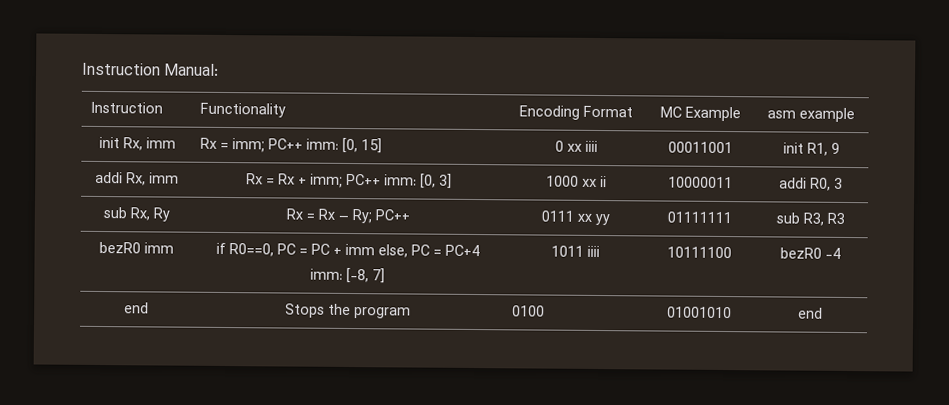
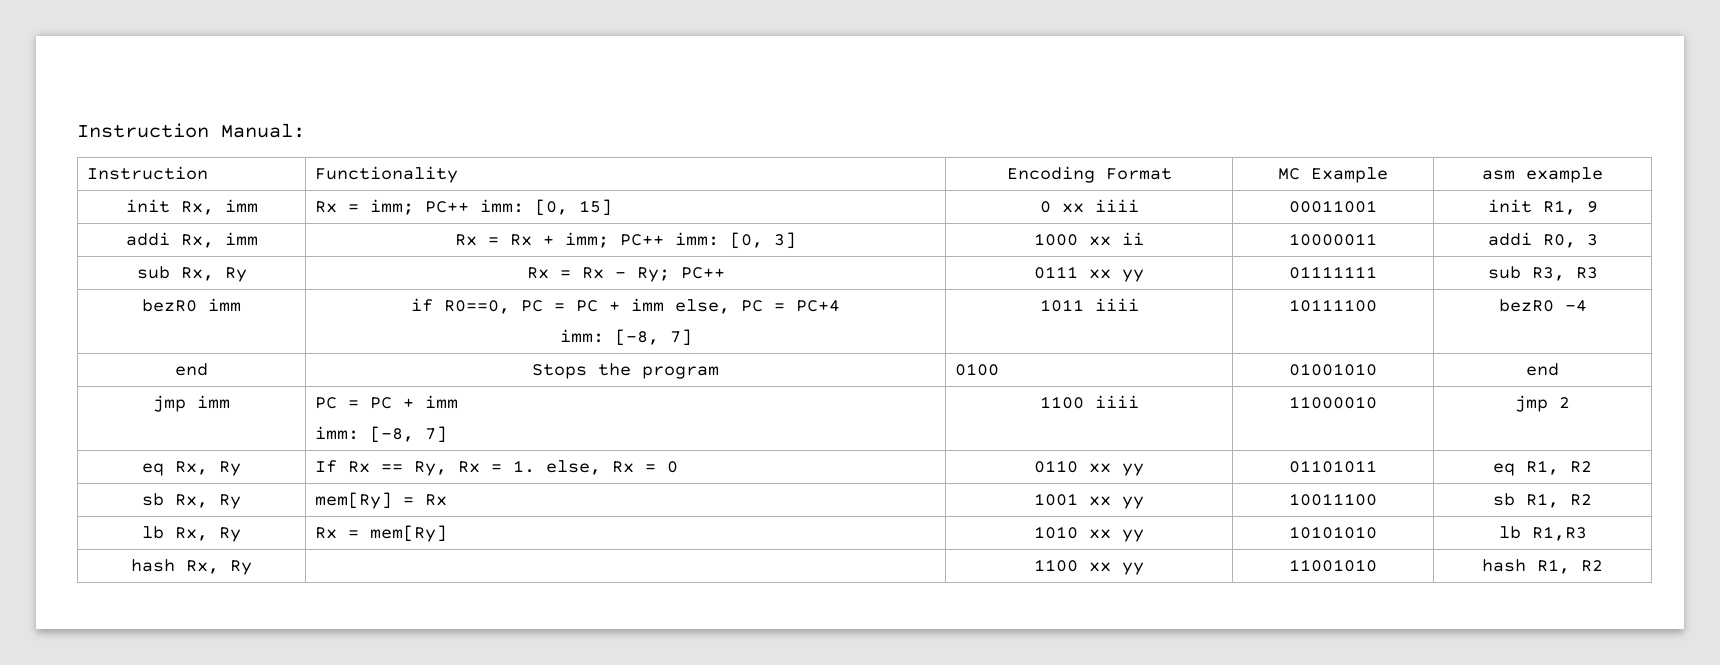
(823, 313) none -> [153,395,230,412] [315,395,459,409] [315,426,448,443] [1039,395,1139,409] [1289,396,1377,409] [1515,395,1570,412] [142,461,241,476] [315,460,679,476] [1034,460,1144,476] [1289,460,1377,473] [1493,460,1592,476] [142,493,241,509] [315,492,448,509] [1034,493,1144,509] [1289,493,1377,506] [1493,493,1592,508] [142,526,241,542] [315,525,448,542] [1034,526,1144,542] [1289,526,1377,539] [1498,526,1587,541] [131,559,252,575] [1034,559,1144,575] [1289,559,1377,572] [1482,559,1603,574] // jmp imm | PC = PC + imm // imm: [-8, 7] | 1100 iiii | 11000010 | jmp 2 // eq Rx, Ry | If Rx == Ry, Rx = 1. else, Rx = 0 | 0110 xx yy | 01101011 | eq R1, R2 // sb Rx, Ry | mem[Ry] = Rx | 1001 xx yy | 10011100 | sb R1, R2 // lb Rx, Ry | Rx = mem[Ry] | 1010 xx yy | 10101010 | lb R1,R3 // hash Rx, Ry | | 1100 xx yy | 11001010 | hash R1, R2

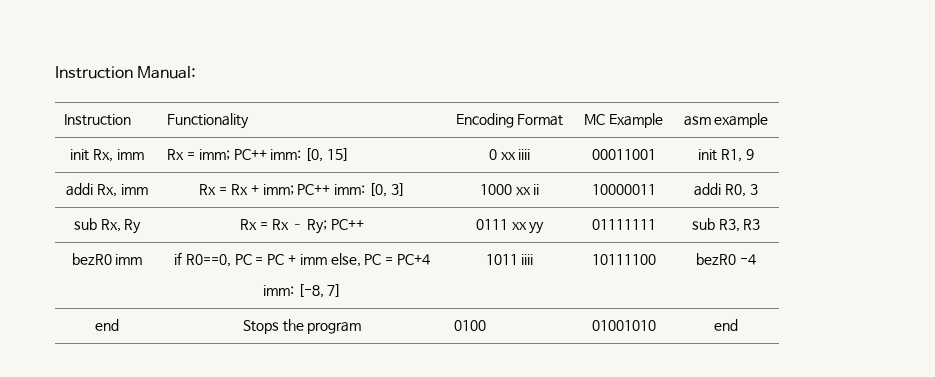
[153,395,230,412] [315,395,459,409] [315,426,448,443] [1039,395,1139,409] [1289,396,1377,409] [1515,395,1570,412] [142,461,241,476] [315,460,679,476] [1034,460,1144,476] [1289,460,1377,473] [1493,460,1592,476] [142,493,241,509] [315,492,448,509] [1034,493,1144,509] [1289,493,1377,506] [1493,493,1592,508] [142,526,241,542] [315,525,448,542] [1034,526,1144,542] [1289,526,1377,539] [1498,526,1587,541] [131,559,252,575] [1034,559,1144,575] [1289,559,1377,572] [1482,559,1603,574] // jmp imm | PC = PC + imm // imm: [-8, 7] | 1100 iiii | 11000010 | jmp 2 // eq Rx, Ry | If Rx == Ry, Rx = 1. else, Rx = 0 | 0110 xx yy | 01101011 | eq R1, R2 // sb Rx, Ry | mem[Ry] = Rx | 1001 xx yy | 10011100 | sb R1, R2 // lb Rx, Ry | Rx = mem[Ry] | 1010 xx yy | 10101010 | lb R1,R3 // hash Rx, Ry | | 1100 xx yy | 11001010 | hash R1, R2 -> (738, 325) none

